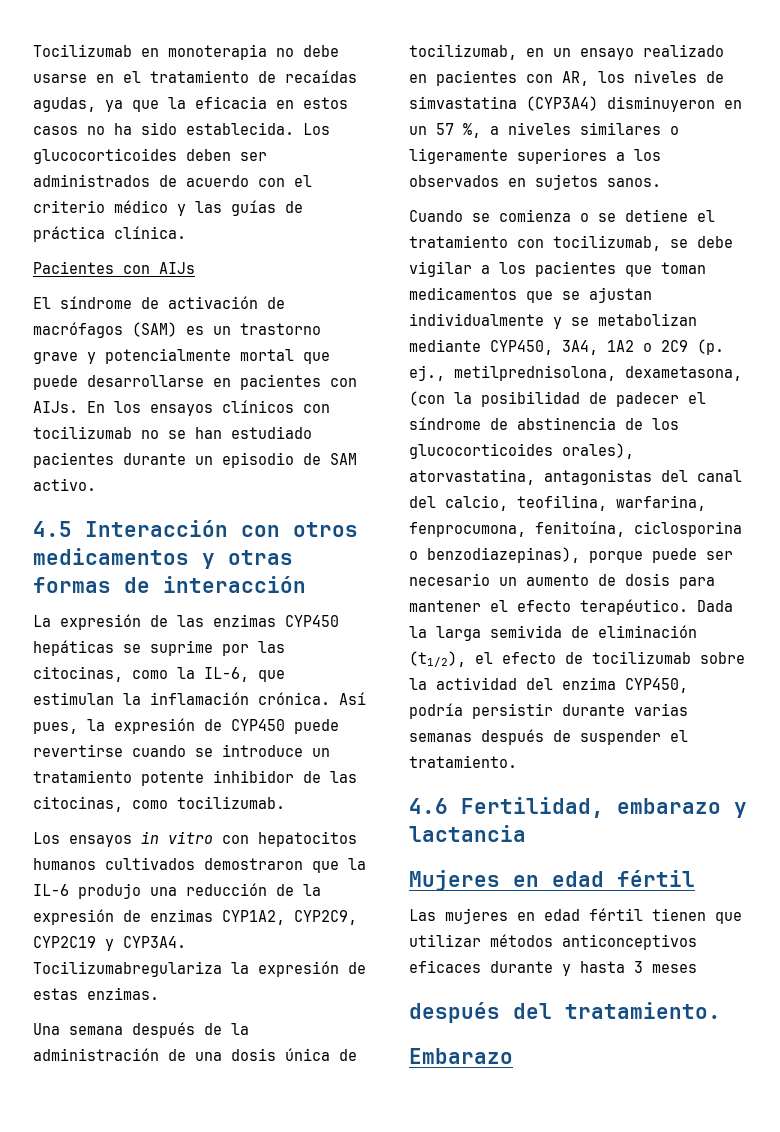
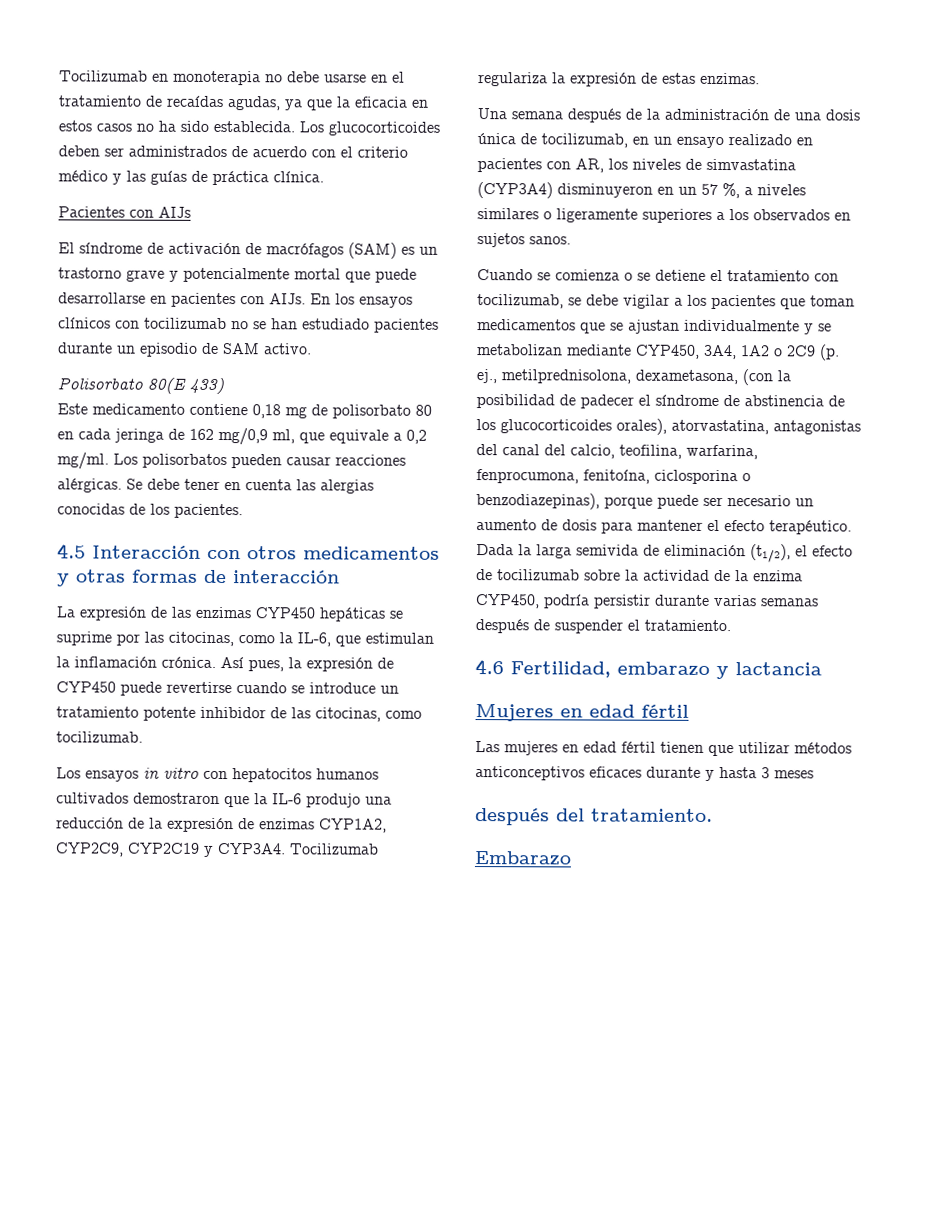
(96, 484) none -> [57,377,224,395] [57,403,432,419] [57,427,427,446] [57,452,406,470] [57,478,374,494] [57,503,243,519] // Polisorbato 80(E 433) // Este medicamento contiene 0,18 mg de polisorbato 80 en cada jeringa de 162 mg/0,9 ml, que equivale a 0,2 mg/ml. Los polisorbatos pueden causar reacciones alérgicas. Se debe tener en cuenta las alergias conocidas de los pacientes.
[33,961,222,977] Tocilizumabregulariza -> [289,843,379,855] [478,72,548,87] Tocilizumab regulariza
[526,678,553,690] del -> [714,569,749,582] de la

